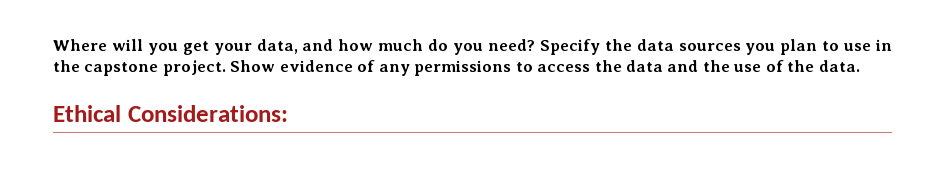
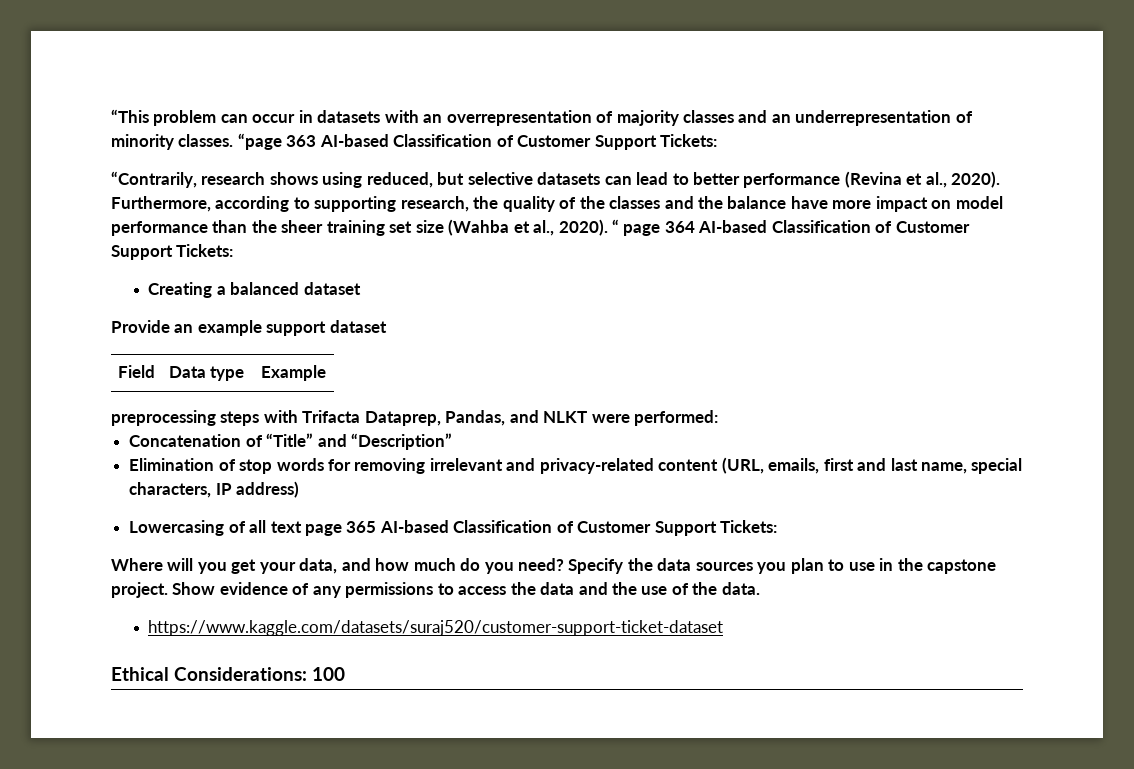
(53, 45) none -> [111,109,973,126] [111,133,718,150] [111,171,1001,188] [111,196,1003,212] [111,219,970,236] [111,244,234,260] [148,282,361,298] [111,320,387,336] [117,365,155,378] [168,366,245,381] [260,365,326,381] [111,410,719,426] [129,433,452,450] [129,457,1023,474] [129,481,300,498] [129,520,778,536] “This problem can occur in datasets with an overrepresentation of majority classes and an underrepresentation of minority classes. “page 363 AI-based Classification of Customer Support Tickets: // “Contrarily, research shows using reduced, but selective datasets can lead to better performance (Revina et al., 2020). Furthermore, according to supporting research, the quality of the classes and the balance have more impact on model performance than the sheer training set size (Wahba et al., 2020). “ page 364 AI-based Classification of Customer Support Tickets: // Creating a balanced dataset // Provide an example support dataset // Field | Data type | Example // preprocessing steps with Trifacta Dataprep, Pandas, and NLKT were performed: // Concatenation of “Title” and “Description” // Elimination of stop words for removing irrelevant and privacy-related content (URL, emails, first and last name, special characters, IP address) // Lowercasing of all text page 365 AI-based Classification of Customer Support Tickets: //
(860, 66) none -> [148,620,724,636] // https://www.kaggle.com/datasets/suraj520/customer-support-ticket-dataset
(288, 113) none -> [312,667,346,681] 100

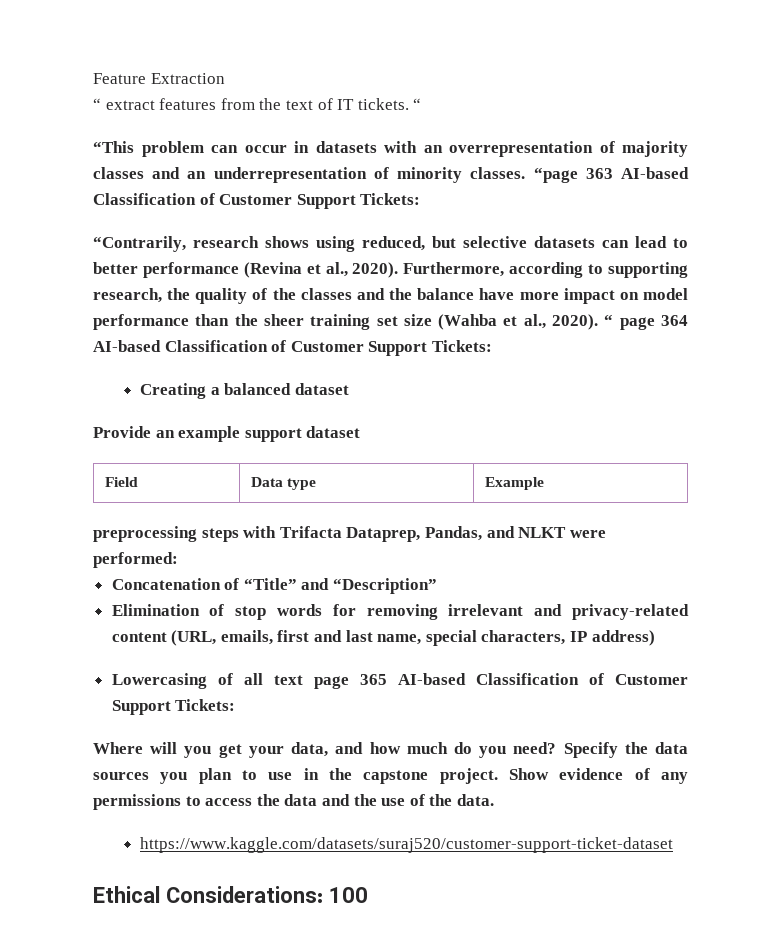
(111, 116) none -> [93,73,225,84] [93,98,422,110] Feature Extraction // “ extract features from the text of IT tickets. “ //

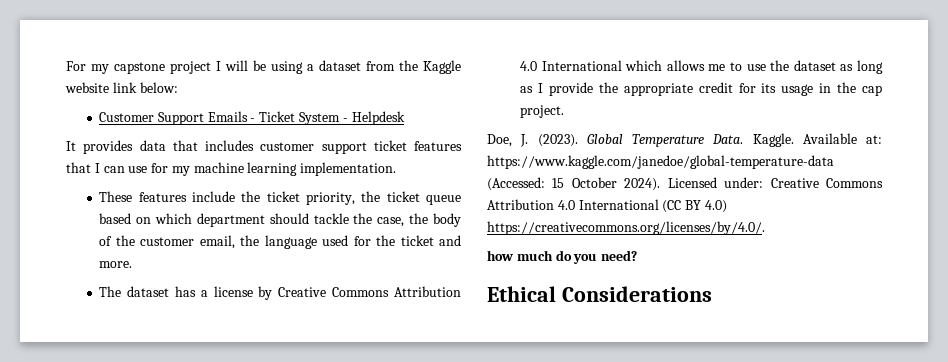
[93,73,225,84] [93,98,422,110] [93,141,688,157] [93,167,689,183] [93,193,421,209] [93,236,688,252] [93,262,688,278] [93,288,688,304] [93,314,688,330] [93,340,492,356] [140,383,349,399] [93,426,361,442] [104,477,138,487] [250,477,316,490] [484,477,544,490] [93,526,606,542] [93,552,178,568] [111,578,438,594] [111,604,689,620] [111,630,655,646] [111,673,688,689] [111,699,236,715] [93,742,364,758] Feature Extraction // “ extract features from the text of IT tickets. “ // “This problem can occur in datasets with an overrepresentation of majority classes and an underrepresentation of minority classes. “page 363 AI-based Classification of Customer Support Tickets: // “Contrarily, research shows using reduced, but selective datasets can lead to better performance (Revina et al., 2020). Furthermore, according to supporting research, the quality of the classes and the balance have more impact on model performance than the sheer training set size (Wahba et al., 2020). “ page 364 AI-based Classification of Customer Support Tickets: // Creating a balanced dataset // Provide an example support dataset // Field | Data type | Example // preprocessing steps with Trifacta Dataprep, Pandas, and NLKT were performed: // Concatenation of “Title” and “Description” // Elimination of stop words for removing irrelevant and privacy-related content (URL, emails, first and last name, special characters, IP address) // Lowercasing of all text page 365 AI-based Classification of Customer Support Tickets: // Where will you get your data, and -> [66,60,461,74] [65,82,178,93] [99,111,405,125] [66,140,462,154] [66,162,397,176] [99,191,461,205] [99,213,461,227] [99,235,462,249] [99,261,133,268] [99,286,461,300] [520,60,883,74] [520,82,882,96] [520,105,565,118] [487,133,882,147] [487,155,834,169] [487,177,883,191] [487,199,727,213] [487,221,765,235] For my capstone project I will be using a dataset from the Kaggle website link below: // Customer Support Emails - Ticket System - Helpdesk // It provides data that includes customer support ticket features that I can use for my machine learning implementation. // These features include the ticket priority, the ticket queue based on which department should tackle the case, the body of the customer email, the language used for the ticket and more. // The dataset has a license by Creative Commons Attribution 4.0 International which allows me to use the dataset as long as I provide the appropriate credit for its usage in the cap project. // Doe, J. (2023). Global Temperature Data. Kaggle. Available at: https://www.kaggle.com/janedoe/global-temperature-data (Accessed: 15 October 2024). Licensed under: Creative Commons Attribution 4.0 International (CC BY 4.0) https://creativecommons.org/licenses/by/4.0/. //
[563,742,688,758] [93,768,688,784] [93,794,494,810] [140,837,674,853] Specify the data sources you plan to use in the capstone project. Show evidence of any permissions to access the data and the use of the data. // https://www.kaggle.com/datasets/suraj520/customer-support-ticket-dataset -> (638, 255) none
[166,886,368,903] Considerations: 100 -> [561,286,712,302] Considerations

